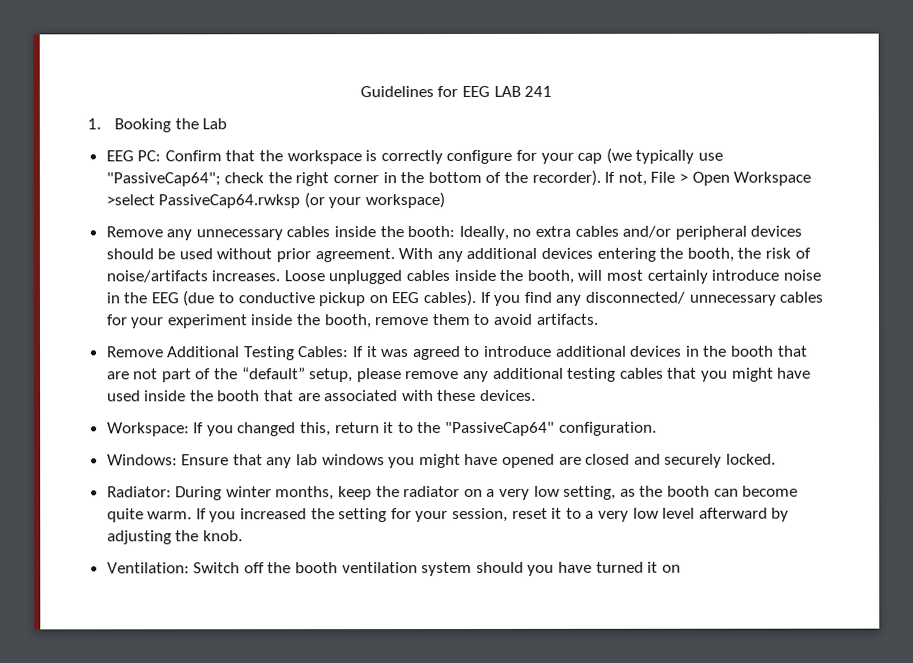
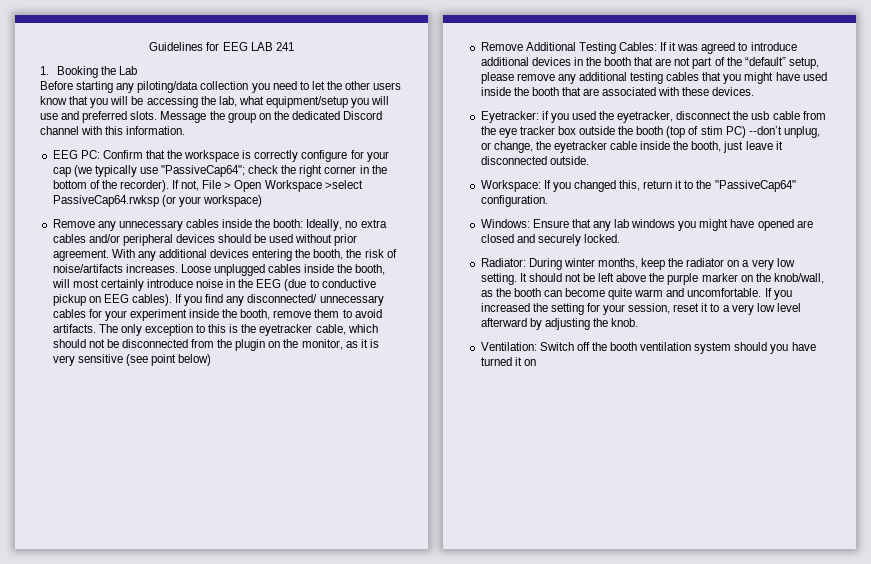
(228, 124) none -> [40,81,402,93] [40,96,390,108] [40,111,383,123] [40,126,186,135] // Before starting any piloting/data collection you need to let the other users know that you will be accessing the lab, what equipment/setup you will use and preferred slots. Message the group on the dedicated Discord channel with this information.
(598, 319) none -> [98,324,378,336] [52,339,379,351] [52,354,212,366] The only exception to this is the eyetracker cable, which should not be disconnected from the plugin on the monitor, as it is very sensitive (see point below)
(537, 395) none -> [480,111,826,123] [480,126,820,138] [480,141,783,153] [480,156,589,165] // Eyetracker: if you used the eyetracker, disconnect the usb cable from the eye tracker box outside the booth (top of stim PC) --don’t unplug, or change, the eyetracker cable inside the booth, just leave it disconnected outside.
[563,485,617,500] setting, -> [480,273,824,285] setting. It should not be left above the purple marker on the knob/wall,
[147,511,193,520] warm. -> [634,288,762,297] warm and uncomfortable.

